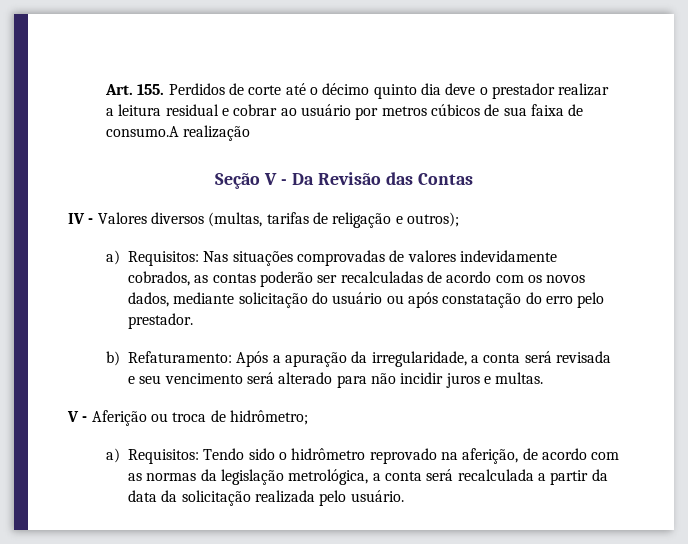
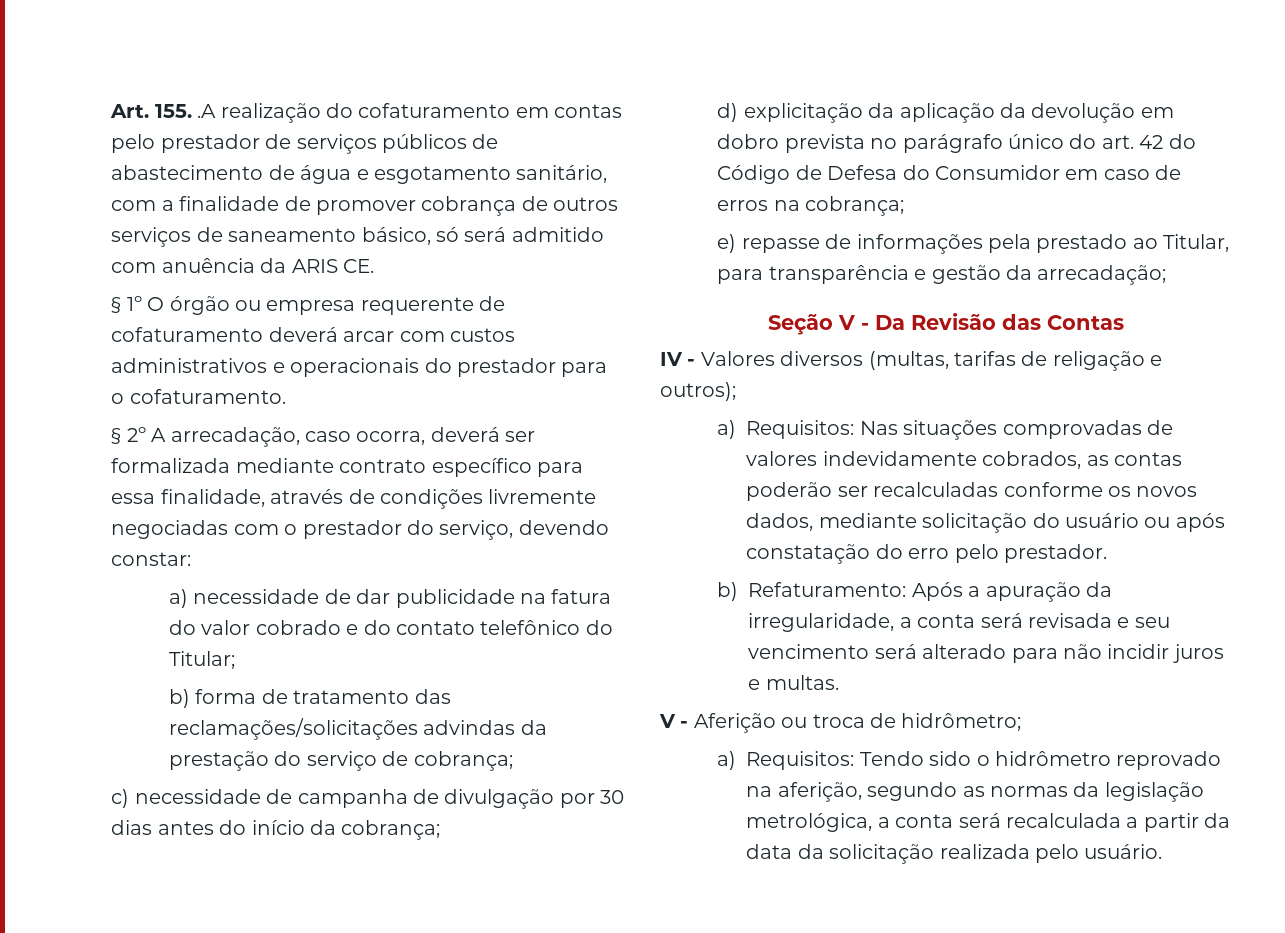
[168,83,610,99] [106,104,584,120] [106,125,251,141] Perdidos de corte até o décimo quinto dia deve o prestador realizar a leitura residual e cobrar ao usuário por metros cúbicos de sua faixa de consumo.A realização -> [197,103,623,123] [111,134,499,154] [111,165,608,184] [111,196,619,216] [111,227,604,247] [111,258,375,273] [111,296,506,315] [111,327,516,342] [111,358,608,377] [111,389,286,404] [111,427,536,447] [111,458,584,477] [111,489,597,509] [111,520,609,540] [111,552,192,566] [168,589,612,608] [168,620,613,635] [168,651,235,669] [168,689,451,708] [168,718,547,740] [168,751,513,771] [111,789,625,809] [111,820,441,840] [717,103,1174,123] [717,134,1196,153] [717,165,1182,184] [717,196,905,216] [717,234,1230,254] [717,265,1167,285] .A realização do cofaturamento em contas pelo prestador de serviços públicos de abastecimento de água e esgotamento sanitário, com a finalidade de promover cobrança de outros serviços de saneamento básico, só será admitido com anuência da ARIS CE. // § 1º O órgão ou empresa requerente de cofaturamento deverá arcar com custos administrativos e operacionais do prestador para o cofaturamento. // § 2º A arrecadação, caso ocorra, deverá ser formalizada mediante contrato específico para essa finalidade, através de condições livremente negociadas com o prestador do serviço, devendo constar: // a) necessidade de dar publicidade na fatura do valor cobrado e do contato telefônico do Titular; // b) forma de tratamento das reclamações/solicitações advindas da prestação do serviço de cobrança; // c) necessidade de campanha de divulgação por 30 dias antes do início da cobrança; // d) explicitação da aplicação da devolução em dobro prevista no parágrafo único do art. 42 do Código de Defesa do Consumidor em caso de erros na cobrança; // e) repasse de informações pela prestado ao Titular, para transparência e gestão da arrecadação;
[427,271,524,283] de acordo com -> [1003,482,1103,497] conforme
[522,448,620,460] de acordo com -> [867,782,958,801] segundo

